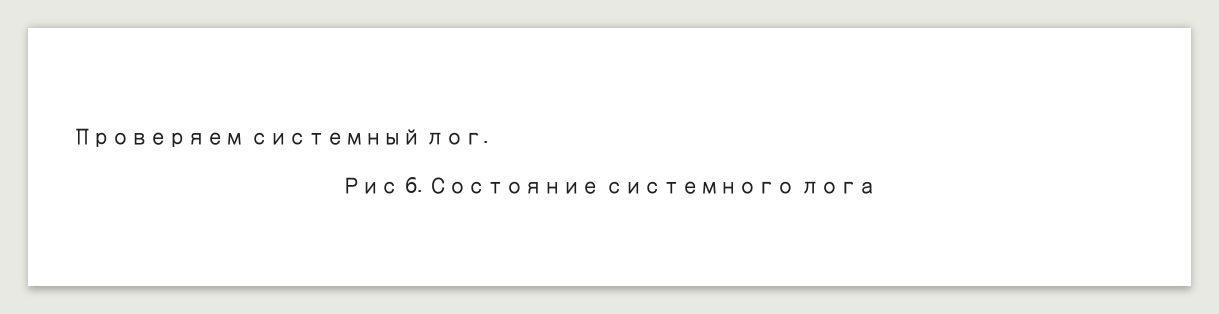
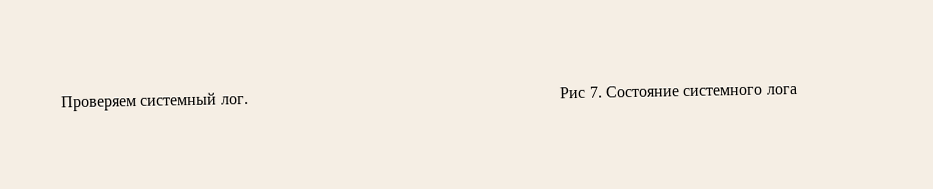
[404,177,423,193] 6. -> [588,86,603,98] 7.

